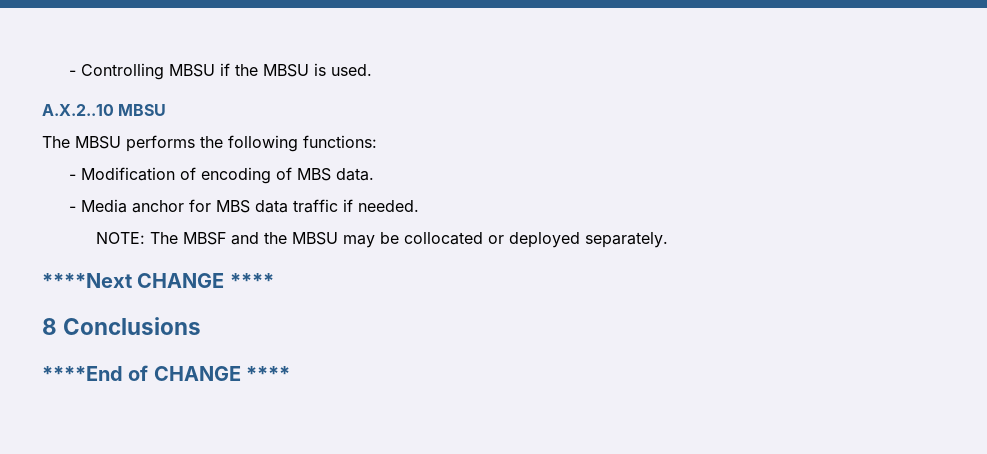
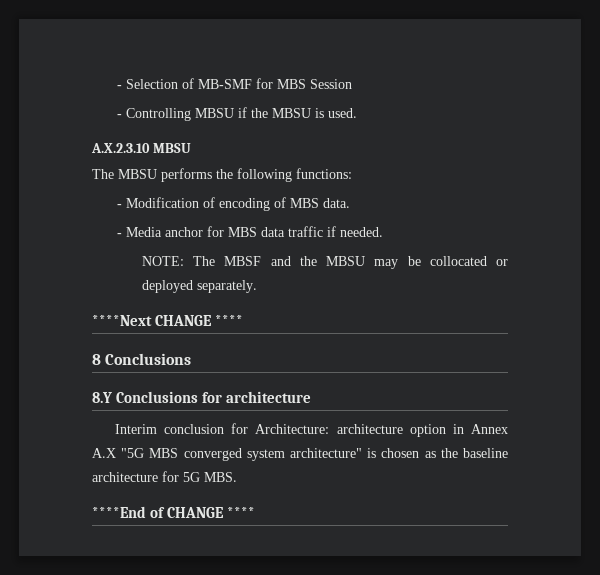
[69,70,77,76] - -> [116,78,352,89] [116,114,122,118] - Selection of MB-SMF for MBS Session // -
[42,104,114,116] A.X.2..10 -> [91,143,150,153] A.X.2.3.10
(202, 326) none -> [92,391,312,403] [114,423,508,437] [92,448,508,461] [92,471,237,482] // 8.Y Conclusions for architecture // Interim conclusion for Architecture: architecture option in Annex A.X "5G MBS converged system architecture" is chosen as the baseline architecture for 5G MBS.

